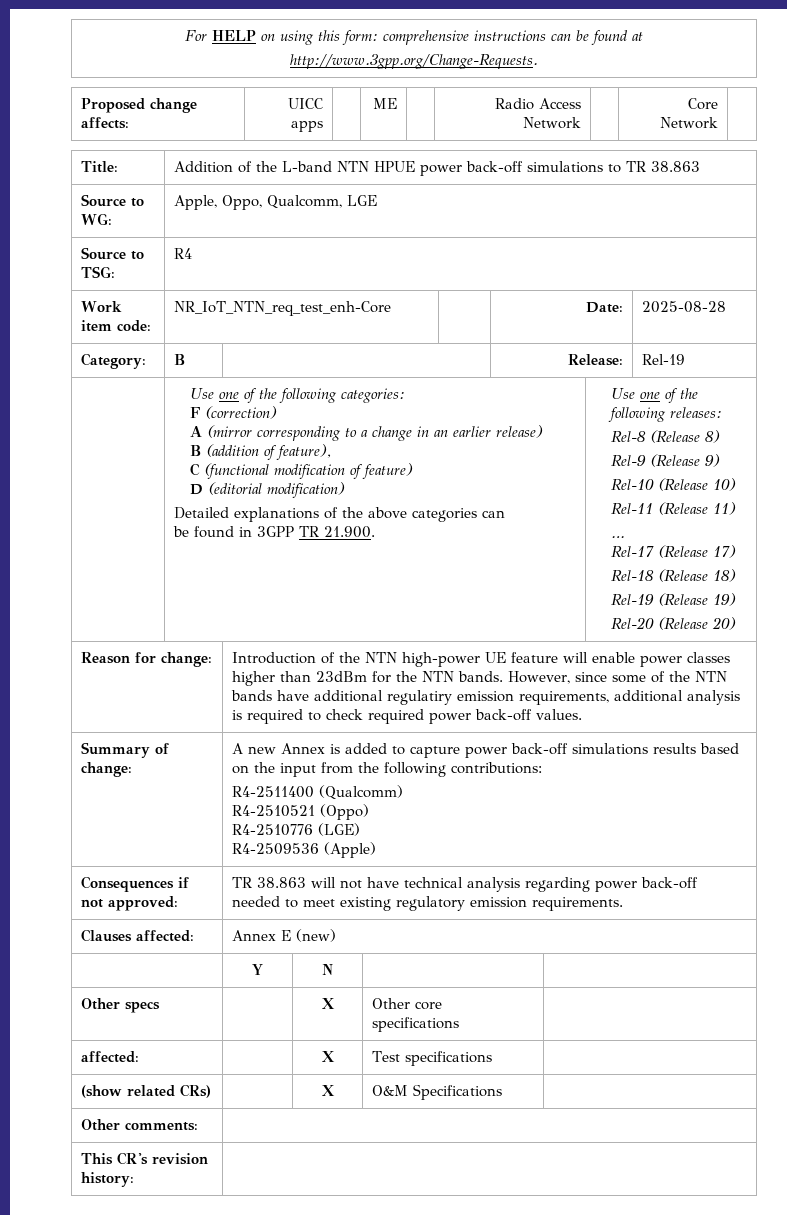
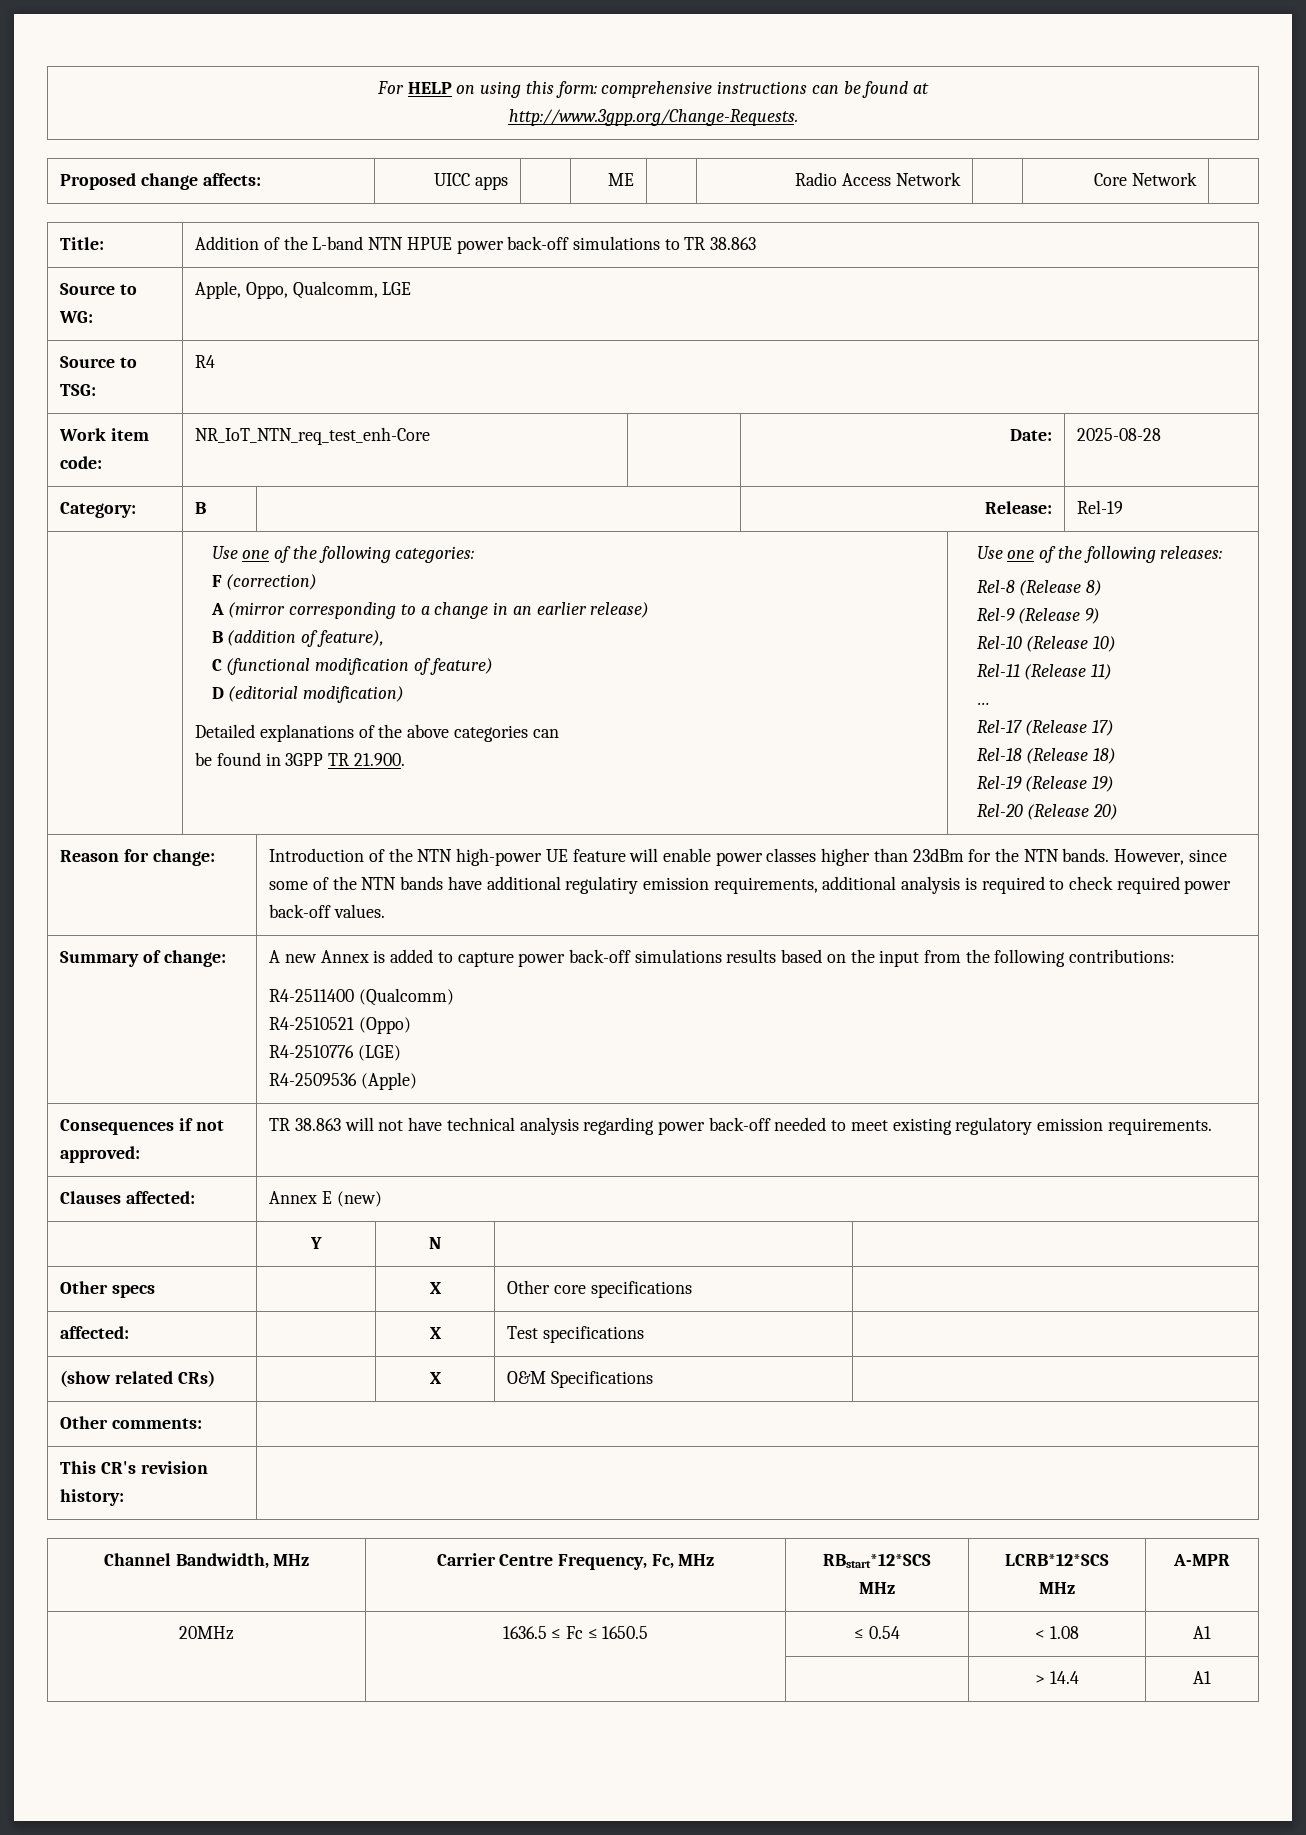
(135, 1179) none -> [103,1553,310,1569] [436,1553,715,1570] [823,1553,931,1568] [859,1582,895,1594] [1005,1553,1109,1566] [1039,1582,1075,1594] [1173,1554,1230,1566] [179,1626,234,1640] [502,1626,649,1639] [854,1626,900,1639] [1035,1626,1079,1639] [1193,1626,1211,1639] [1035,1671,1079,1684] [1193,1671,1211,1684] // Channel Bandwidth, MHz | Carrier Centre Frequency, Fc, MHz | RBstart*12*SCS // MHz | LCRB*12*SCS // MHz | A-MPR // 20MHz | 1636.5 ≤ Fc ≤ 1650.5 | ≤ 0.54 | < 1.08 | A1 // | | | > 14.4 | A1

